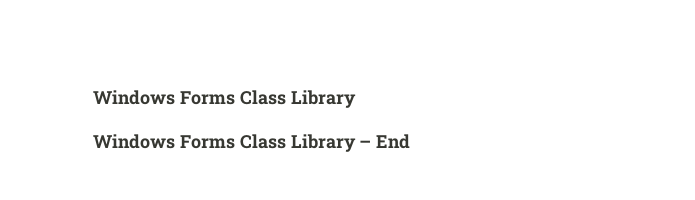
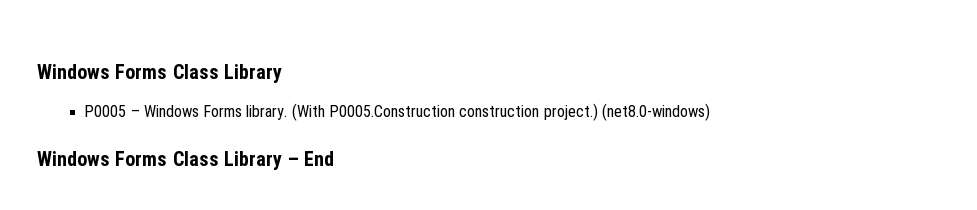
[93,90,356,108] Windows Forms Class Library -> [37,64,283,83] [84,103,711,121] Windows Forms Class Library // P0005 – Windows Forms library. (With P0005.Construction construction project.) (net8.0-windows)

